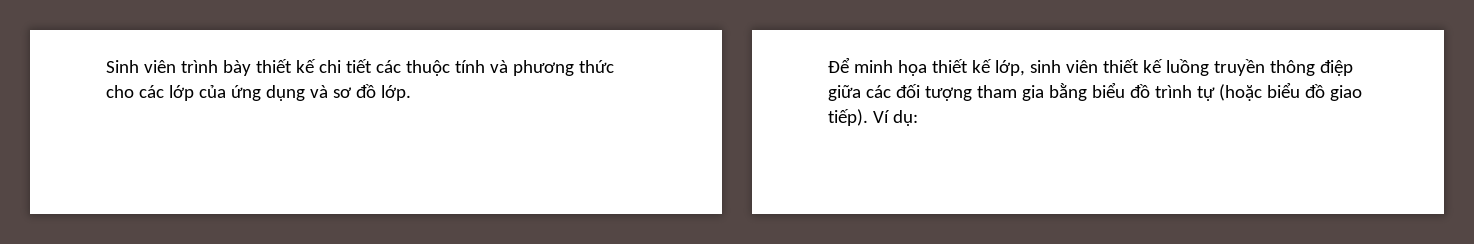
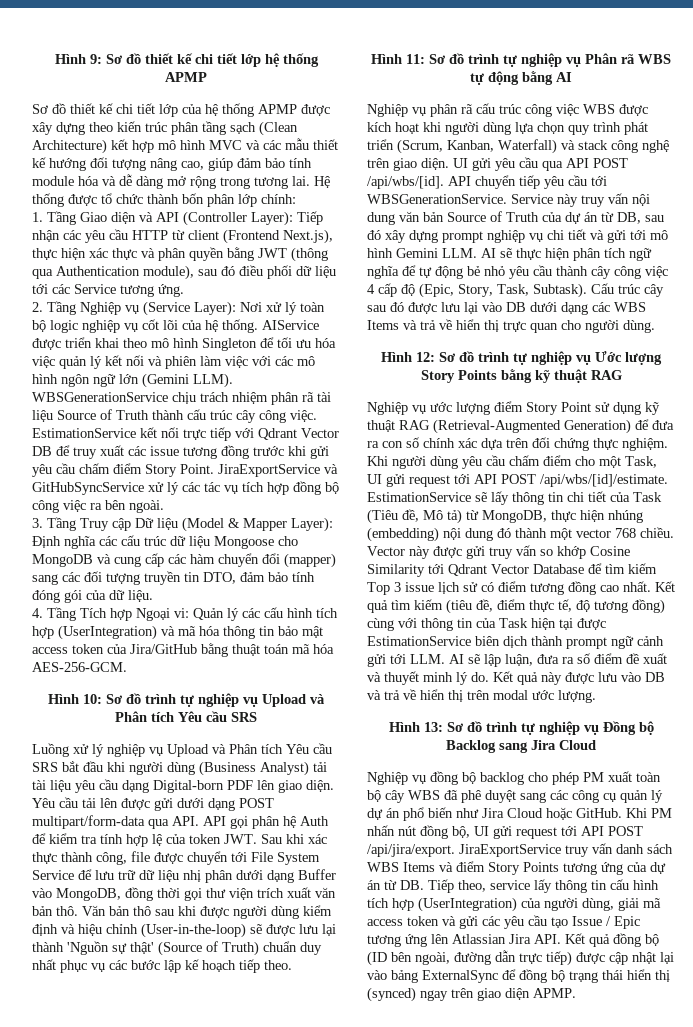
[106,59,614,76] [106,84,411,101] [828,57,1353,76] [828,82,1362,101] [828,109,918,126] Sinh viên trình bày thiết kế chi tiết các thuộc tính và phương thức cho các lớp của ứng dụng và sơ đồ lớp. // Để minh họa thiết kế lớp, sinh viên thiết kế luồng truyền thông điệp giữa các đối tượng tham gia bằng biểu đồ trình tự (hoặc biểu đồ giao tiếp). Ví dụ: -> [54,53,319,67] [165,72,207,82] [32,103,330,117] [32,121,298,136] [32,138,338,154] [32,157,312,171] [32,174,330,189] [32,193,296,207] [32,211,323,226] [32,229,333,244] [32,247,328,262] [32,265,336,280] [32,284,184,297] [32,301,325,316] [32,319,319,333] [32,337,336,351] [32,355,315,369] [32,373,233,388] [32,392,331,405] [32,409,317,423] [32,427,339,441] [32,445,329,459] [32,463,338,477] [32,481,339,495] [32,500,164,513] [32,517,333,532] [32,535,298,549] [32,553,336,568] [32,571,315,585] [32,590,153,603] [32,607,338,621] [32,625,323,640] [32,643,334,657] [32,662,127,672] [48,693,325,707] [115,711,257,722] [32,743,332,757] [32,761,327,776] [32,779,334,793] [32,797,274,811] [32,815,329,829] [32,833,327,847] [32,851,320,865] [32,869,336,883] [32,887,336,901] [32,905,332,919] [32,923,336,938] [32,941,322,956] [32,959,292,973] [371,53,671,67] [470,71,572,85] [367,103,648,117] [367,122,648,135] [367,139,669,154] [367,157,628,171] [367,175,607,189] [367,193,650,207] [367,211,664,225] [367,229,668,243] [367,248,652,261] [367,265,668,279] [367,283,664,298] [367,302,646,315] [367,319,655,333] [381,351,662,365] [420,369,622,383] [367,401,660,415] [367,419,674,434] [367,437,668,451] [367,455,657,469] [367,474,668,487] [367,491,662,505] [367,509,643,524] [367,527,674,542] [367,545,630,559] [367,563,657,577] [367,581,675,595] [367,599,665,614] [367,618,606,631] [367,636,664,649] [367,653,667,667] [367,671,665,685] [367,689,596,703] [388,721,654,735] [446,740,596,753] [367,771,661,785] [367,790,663,803] [367,807,672,821] [367,825,643,839] [367,843,673,857] [367,861,666,875] [367,879,659,893] [367,897,661,912] [367,915,640,929] [367,933,659,947] [367,950,674,966] [367,969,670,983] [367,987,576,1002] Hình 9: Sơ đồ thiết kế chi tiết lớp hệ thống APMP // Sơ đồ thiết kế chi tiết lớp của hệ thống APMP được xây dựng theo kiến trúc phân tầng sạch (Clean Architecture) kết hợp mô hình MVC và các mẫu thiết kế hướng đối tượng nâng cao, giúp đảm bảo tính module hóa và dễ dàng mở rộng trong tương lai. Hệ thống được tổ chức thành bốn phân lớp chính: // 1. Tầng Giao diện và API (Controller Layer): Tiếp nhận các yêu cầu HTTP từ client (Frontend Next.js), thực hiện xác thực và phân quyền bằng JWT (thông qua Authentication module), sau đó điều phối dữ liệu tới các Service tương ứng. // 2. Tầng Nghiệp vụ (Service Layer): Nơi xử lý toàn bộ logic nghiệp vụ cốt lõi của hệ thống. AIService được triển khai theo mô hình Singleton để tối ưu hóa việc quản lý kết nối và phiên làm việc với các mô hình ngôn ngữ lớn (Gemini LLM). WBSGenerationService chịu trách nhiệm phân rã tài liệu Source of Truth thành cấu trúc cây công việc. EstimationService kết nối trực tiếp với Qdrant Vector DB để truy xuất các issue tương đồng trước khi gửi yêu cầu chấm điểm Story Point. JiraExportService và GitHubSyncService xử lý các tác vụ tích hợp đồng bộ công việc ra bên ngoài. // 3. Tầng Truy cập Dữ liệu (Model & Mapper Layer): Định nghĩa các cấu trúc dữ liệu Mongoose cho MongoDB và cung cấp các hàm chuyển đổi (mapper) sang các đối tượng truyền tin DTO, đảm bảo tính đóng gói của dữ liệu. // 4. Tầng Tích hợp Ngoại vi: Quản lý các cấu hình tích hợp (UserIntegration) và mã hóa thông tin bảo mật access token của Jira/GitHub bằng thuật toán mã hóa AES-256-GCM. // Hình 10: Sơ đồ trình tự nghiệp vụ Upload và Phân tích Yêu cầu SRS // Luồng xử lý nghiệp vụ Upload và Phân tích Yêu cầu SRS bắt đầu khi người dùng (Business Analyst) tải tài liệu yêu cầu dạng Digital-born PDF lên giao diện. Yêu cầu tải lên được gửi dưới dạng POST multipart/form-data qua API. API gọi phân hệ Auth để kiểm tra tính hợp lệ của token JWT. Sau khi xác thực thành công, file được chuyển tới File System Service để lưu trữ dữ liệu nhị phân dưới dạng Buffer vào MongoDB, đồng thời gọi thư viện trích xuất văn bản thô. Văn bản thô sau khi được người dùng kiểm định và hiệu chỉnh (User-in-the-loop) sẽ được lưu lại thành 'Nguồn sự thật' (Source of Truth) chuẩn duy nhất phục vụ các bước lập kế hoạch tiếp theo. // Hình 11: Sơ đồ trình tự nghiệp vụ Phân rã WBS tự động bằng AI // Nghiệp vụ phân rã cấu trúc công việc WBS được kích hoạt khi người dùng lựa chọn quy trình phát triển (Scrum, Kanban, Waterfall) và stack công nghệ trên giao diện. UI gửi yêu cầu qua API POST /api/wbs/[id]. API chuyển tiếp yêu cầu tới WBSGenerationService. Service này truy vấn nội dung văn bản Source of Truth của dự án từ DB, sau đó xây dựng prompt nghiệp vụ chi tiết và gửi tới mô hình Gemini LLM. AI sẽ thực hiện phân tích ngữ nghĩa để tự động bẻ nhỏ yêu cầu thành cây công việc 4 cấp độ (Epic, Story, Task, Subtask). Cấu trúc cây sau đó được lưu lại vào DB dưới dạng các WBS Items và trả về hiển thị trực quan cho người dùng. // Hình 12: Sơ đồ trình tự nghiệp vụ Ước lượng Story Points bằng kỹ thuật RAG // Nghiệp vụ ước lượng điểm Story Point sử dụng kỹ thuật RAG (Retrieval-Augmented Generation) để đưa ra con số chính xác dựa trên đối chứng thực nghiệm. Khi người dùng yêu cầu chấm điểm cho một Task, UI gửi request tới API POST /api/wbs/[id]/estimate. EstimationService sẽ lấy thông tin chi tiết của Task (Tiêu đề, Mô tả) từ MongoDB, thực hiện nhúng (embedding) nội dung đó thành một vector 768 chiều. Vector này được gửi truy vấn so khớp Cosine Similarity tới Qdrant Vector Database để tìm kiếm Top 3 issue lịch sử có điểm tương đồng cao nhất. Kết quả tìm kiếm (tiêu đề, điểm thực tế, độ tương đồng) cùng với thông tin của Task hiện tại được EstimationService biên dịch thành prompt ngữ cảnh gửi tới LLM. AI sẽ lập luận, đưa ra số điểm đề xuất và thuyết minh lý do. Kết quả này được lưu vào DB và trả về hiển thị trên modal ước lượng. // Hình 13: Sơ đồ trình tự nghiệp vụ Đồng bộ Backlog sang Jira Cloud // Nghiệp vụ đồng bộ backlog cho phép PM xuất toàn bộ cây WBS đã phê duyệt sang các công cụ quản lý dự án phổ biến như Jira Cloud hoặc GitHub. Khi PM nhấn nút đồng bộ, UI gửi request tới API POST /api/jira/export. JiraExportService truy vấn danh sách WBS Items và điểm Story Points tương ứng của dự án từ DB. Tiếp theo, service lấy thông tin cấu hình tích hợp (UserIntegration) của người dùng, giải mã access token và gửi các yêu cầu tạo Issue / Epic tương ứng lên Atlassian Jira API. Kết quả đồng bộ (ID bên ngoài, đường dẫn trực tiếp) được cập nhật lại vào bảng ExternalSync để đồng bộ trạng thái hiển thị (synced) ngay trên giao diện APMP.

